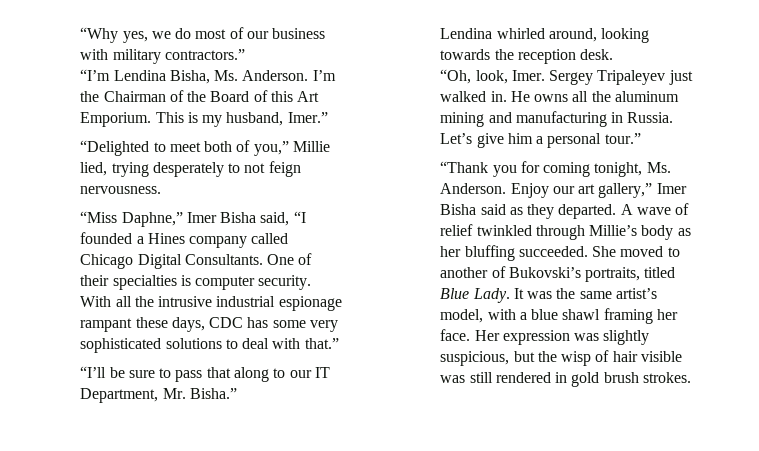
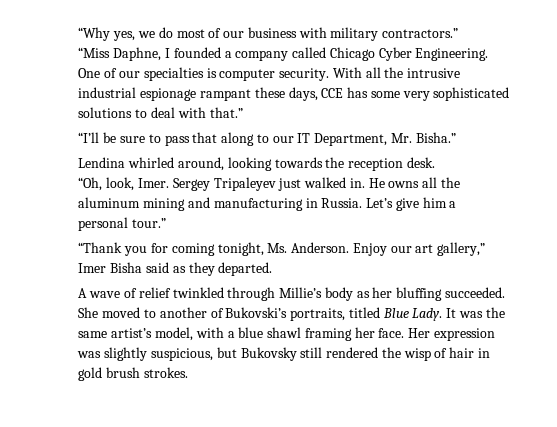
[80,69,336,84] [80,90,320,102] [80,112,328,127] [80,140,331,156] [80,161,301,177] [80,186,162,194] [80,211,306,227] “I’m Lendina Bisha, Ms. Anderson. I’m the Chairman of the Board of this Art Emporium. This is my husband, Imer.” // “Delighted to meet both of you,” Millie lied, trying desperately to not feign nervousness. // “Miss Daphne,” Imer Bisha said, “I -> [78,47,170,61] “Miss Daphne, I
[147,233,185,244] Hines -> (232, 54) none
[137,254,263,269] Digital Consultants. -> [378,47,489,61] Cyber Engineering.
[80,275,110,286] their -> [118,71,140,78] our
[209,317,244,328] CDC -> [321,88,344,98] CCE
(617, 211) none -> (273, 269) //
(535, 356) none -> [240,347,379,361] Bukovsky still rendered
[641,351,683,362] [440,372,551,383] visible was still rendered -> (475, 352) none

